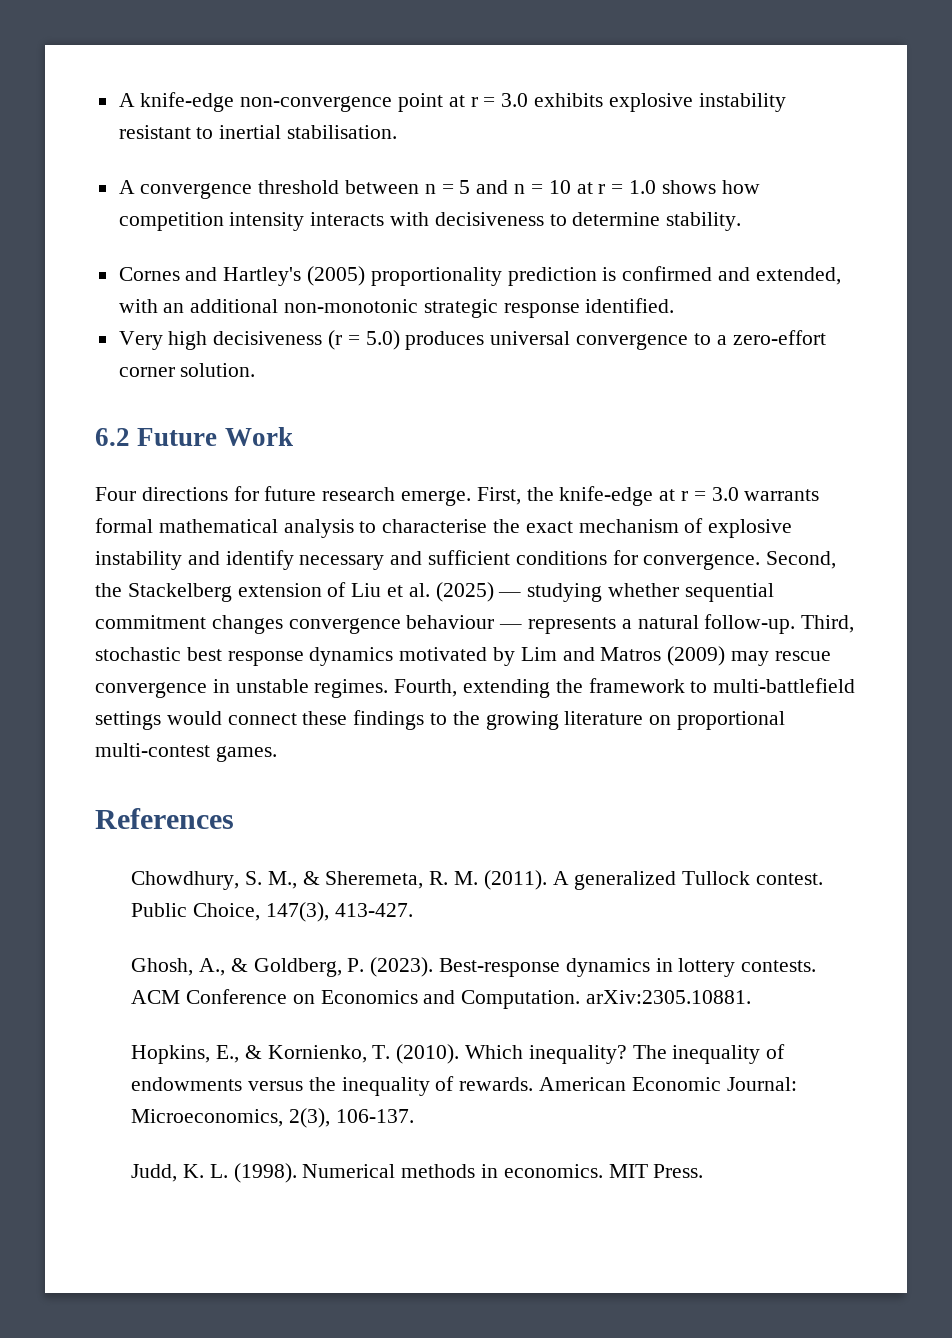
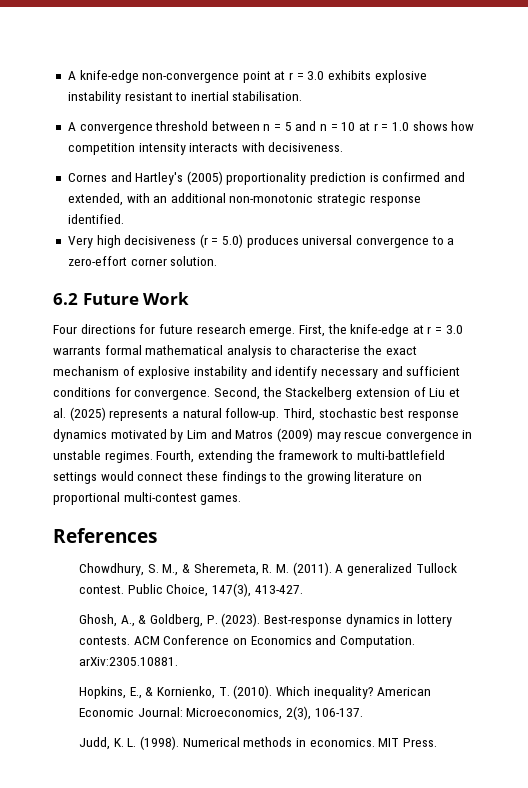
[434,212,742,231] decisiveness to determine stability. -> [268,142,344,152] decisiveness.
[498,583,774,602] [95,615,523,634] — studying whether sequential commitment changes convergence behaviour — -> (106, 414) none
[632,1044,786,1064] [131,1076,534,1096] The inequality of endowments versus the inequality of rewards. -> (374, 692) none

